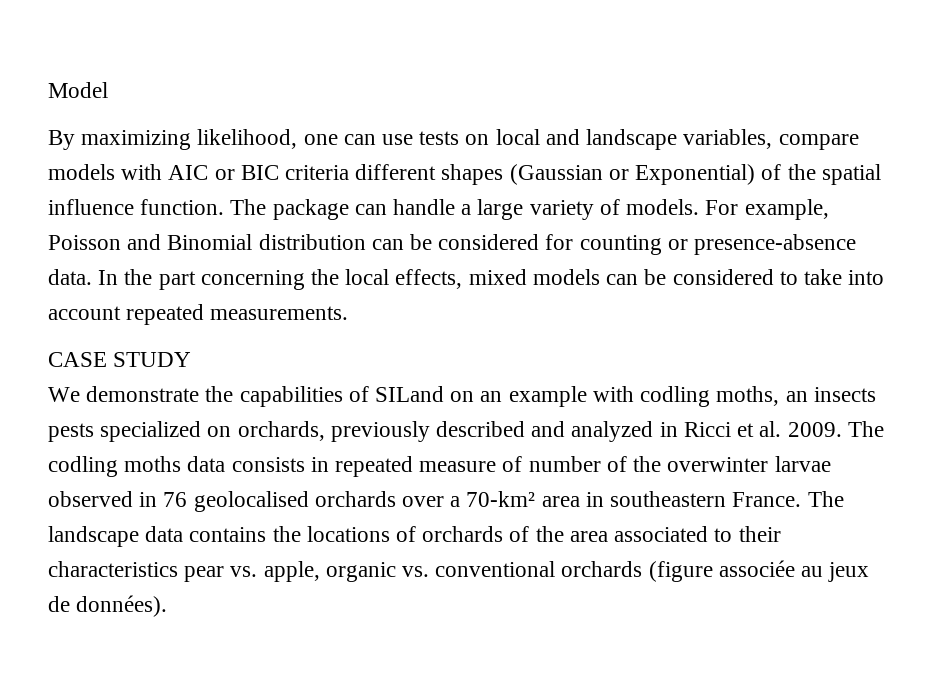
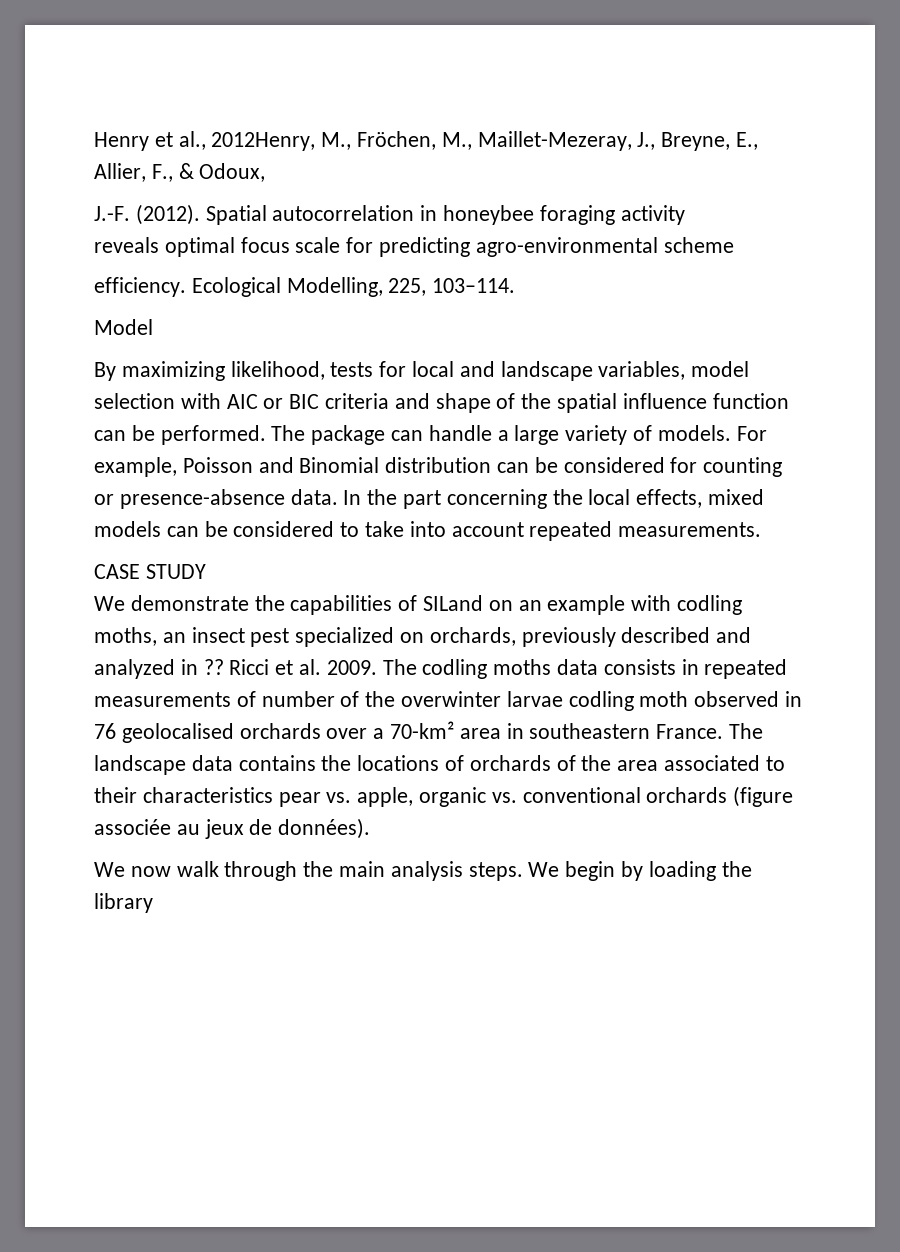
(48, 90) none -> [94,131,759,151] [94,163,266,182] [94,204,685,225] [94,237,734,257] [94,277,516,297] Henry et al., 2012Henry, M., Fröchen, M., Maillet-Mezeray, J., Breyne, E., Allier, F., & Odoux, // J.-F. (2012). Spatial autocorrelation in honeybee foraging activity // reveals optimal focus scale for predicting agro-environmental scheme // efficiency. Ecological Modelling, 225, 103–114. //
[303,131,490,145] one can use tests on -> [330,361,407,377] tests for
[778,134,859,150] [48,164,115,180] compare models -> [691,361,750,377] [94,393,175,409] model selection
[355,164,881,185] [48,199,225,215] different shapes (Gaussian or Exponential) of the spatial influence function. -> [394,393,789,413] [94,425,266,445] and shape of the spatial influence function can be performed.
[813,387,876,402] [48,423,94,442] insects pests -> [191,627,290,647] insect pest
(678, 429) none -> [203,659,224,675] ??
[419,461,497,472] measure -> [94,692,231,707] measurements
(831, 464) none -> [568,691,689,711] codling moth
(168, 606) none -> [94,861,752,881] [94,893,153,913] // We now walk through the main analysis steps. We begin by loading the library

